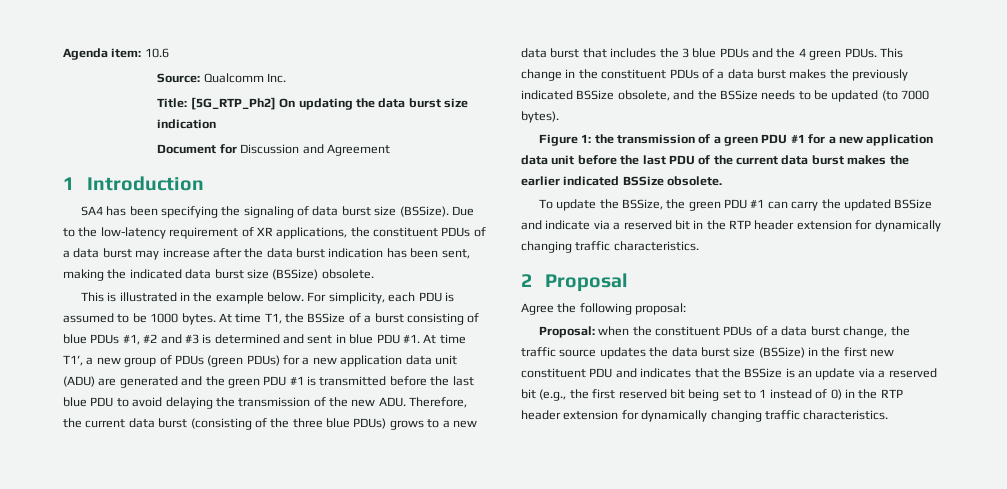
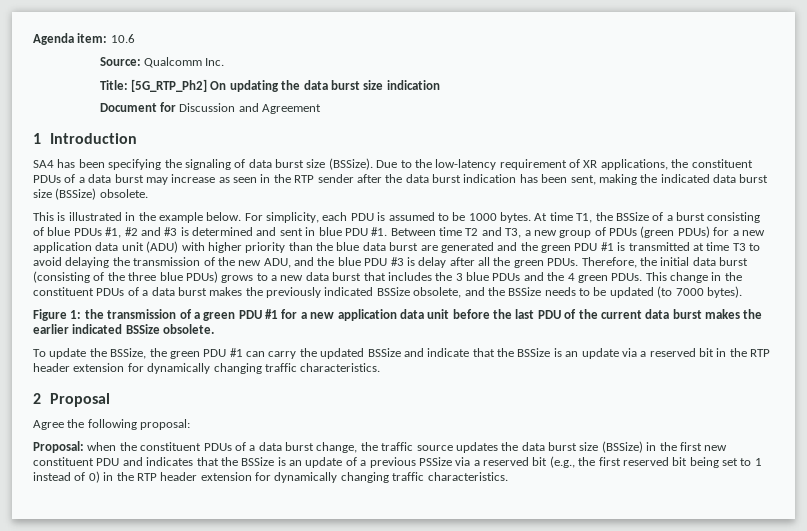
(210, 253) none -> [218,174,354,183] as seen in the RTP sender
[423,334,466,344] [63,355,83,366] At time T1’, -> [390,227,522,238] Between time T2 and T3,
(95, 381) none -> [181,242,419,253] with higher priority than the blue data burst
[389,376,474,386] [63,397,114,407] before the last blue PDU -> [692,242,746,251] at time T3
[378,397,406,407] ADU. -> [263,257,579,268] ADU, and the blue PDU #3 is delay after all the green PDUs.
[85,419,126,428] current -> [660,257,690,266] initial
(591, 225) none -> [472,348,619,359] that the BSSize is an update
(856, 374) none -> [345,457,452,468] of a previous PSSize

